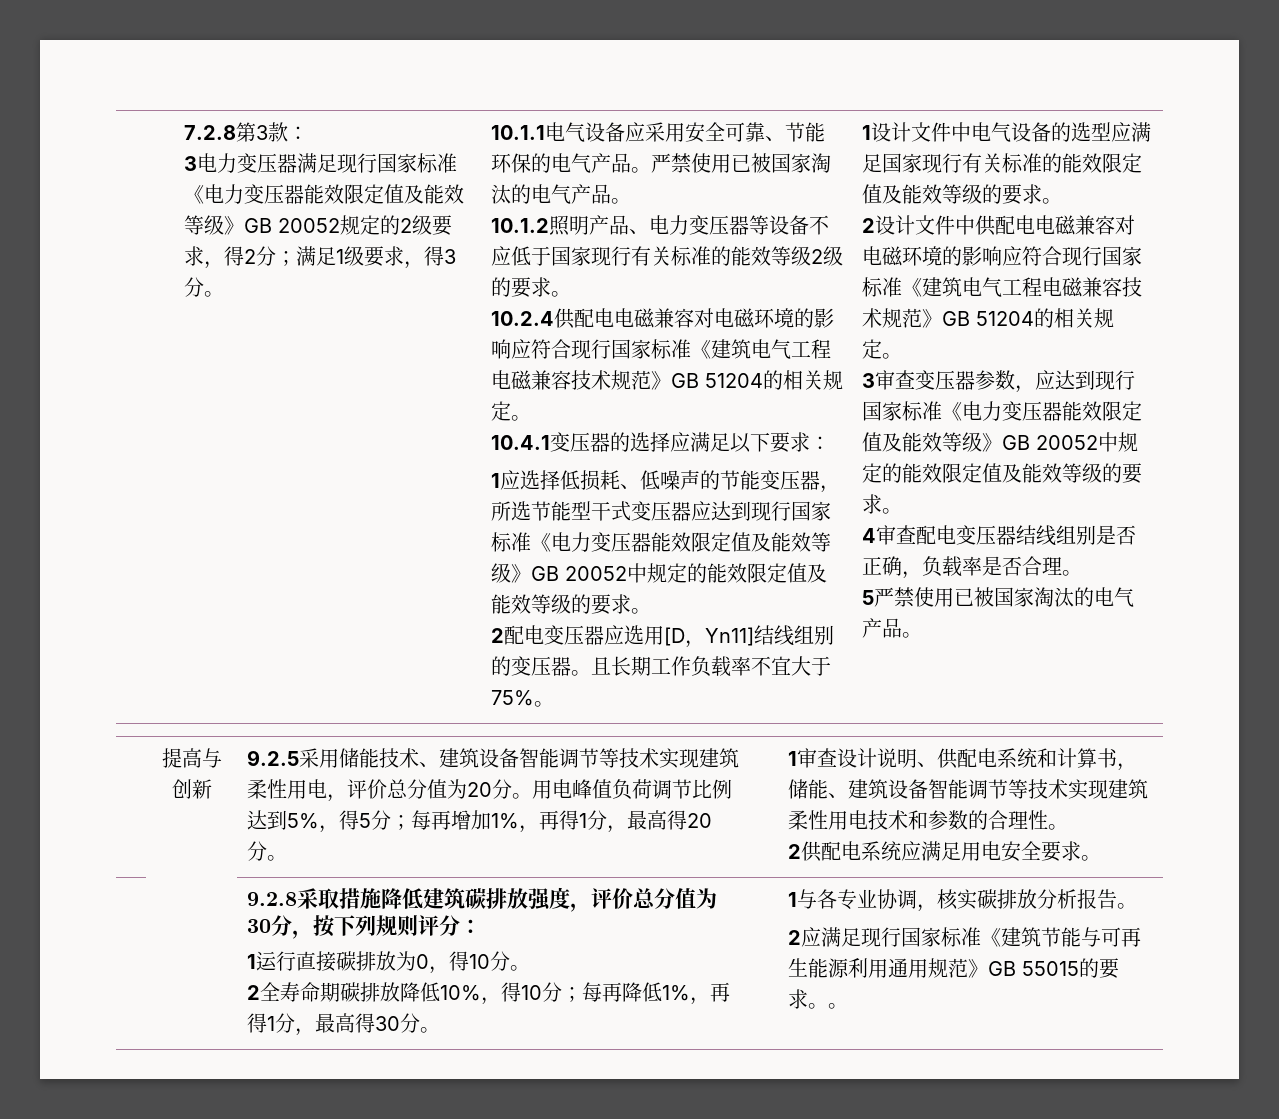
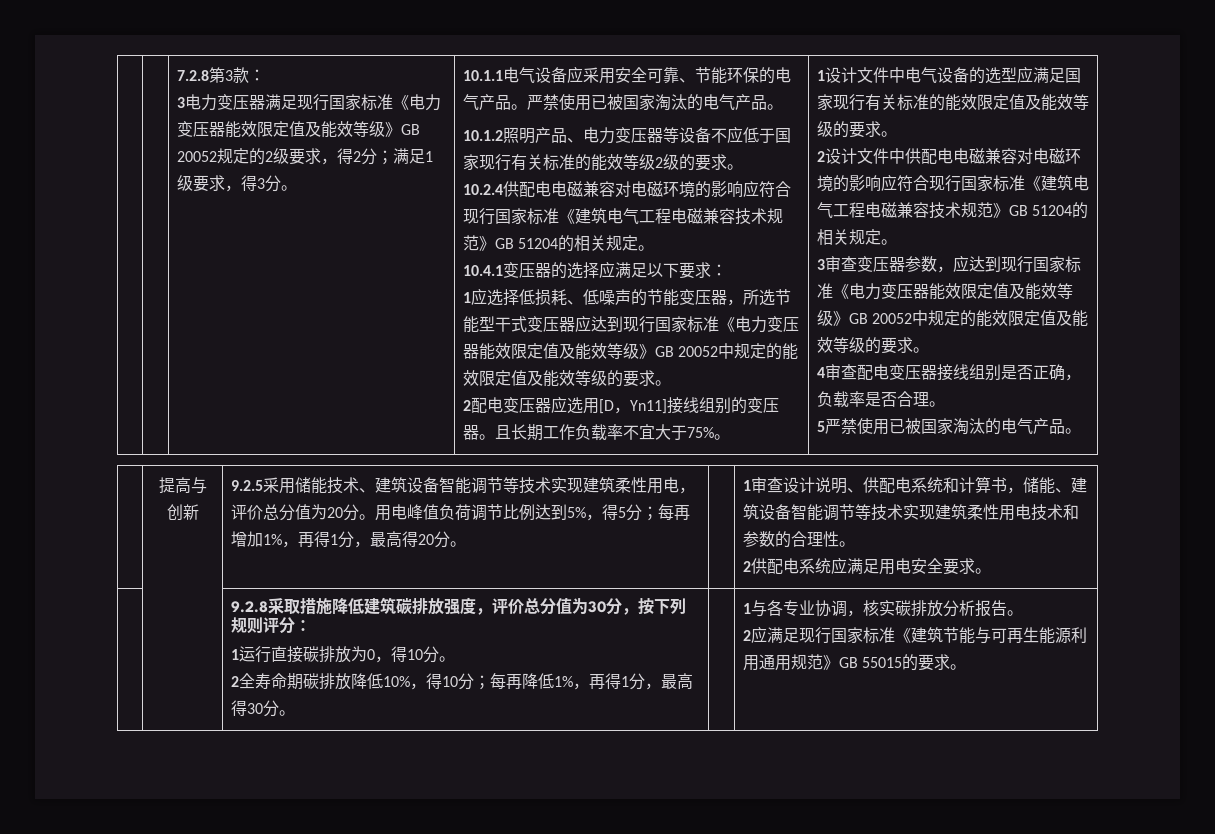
[753,625,774,645] 结 -> [666,397,683,414] 接
[1015,525,1036,545] 结 -> [936,364,953,381] 接
[827,1003,848,1009] 。 -> (967, 667) none

